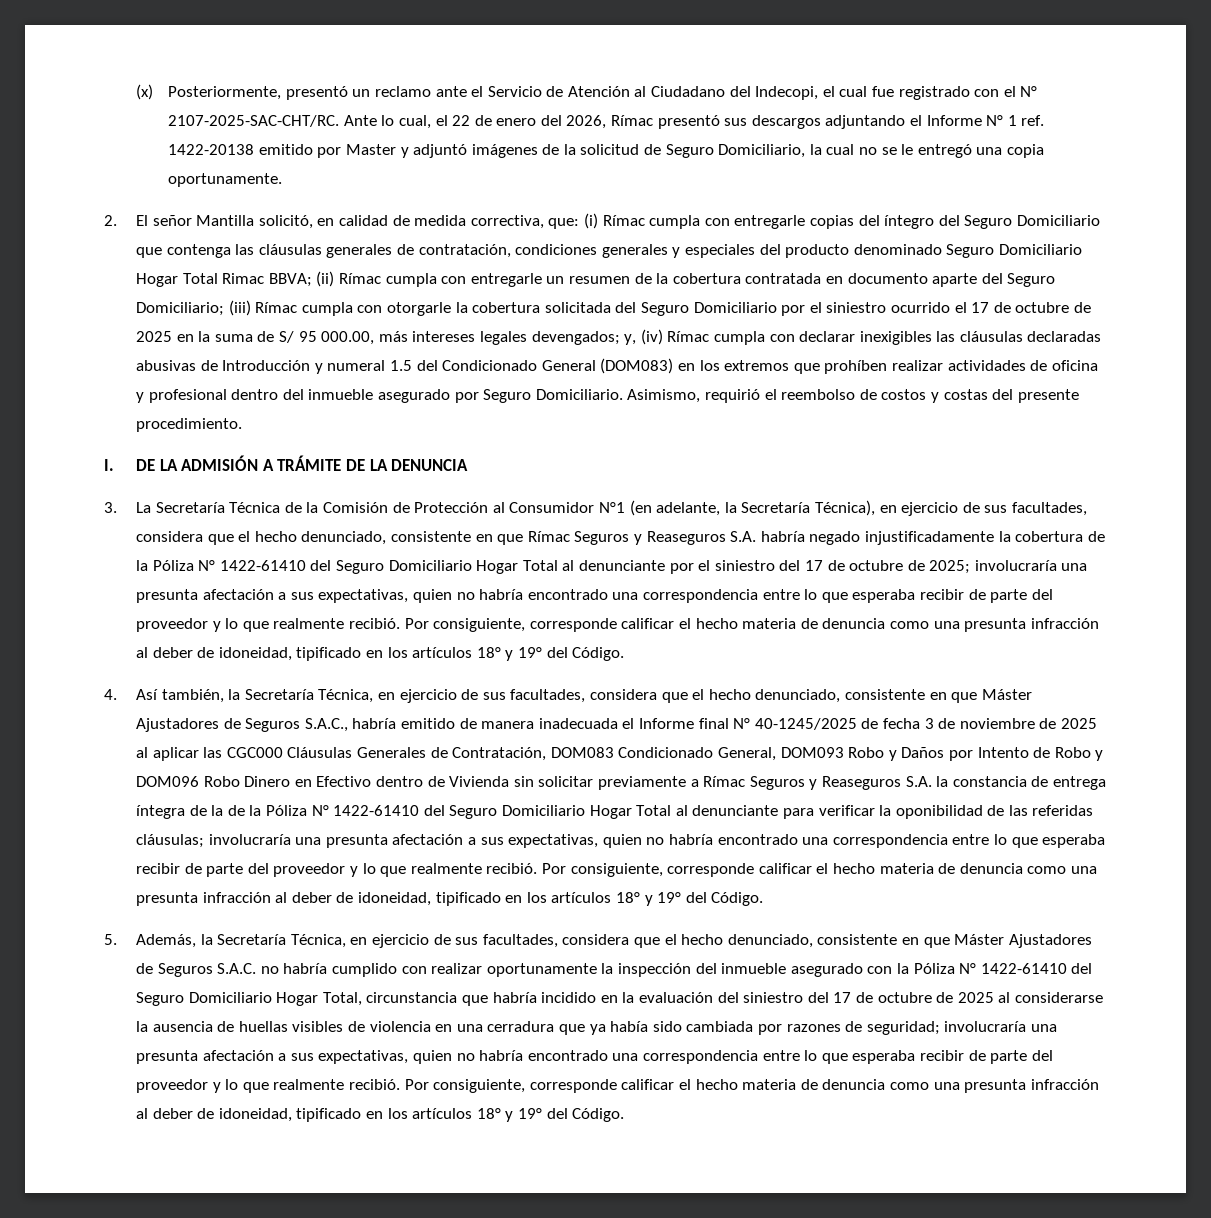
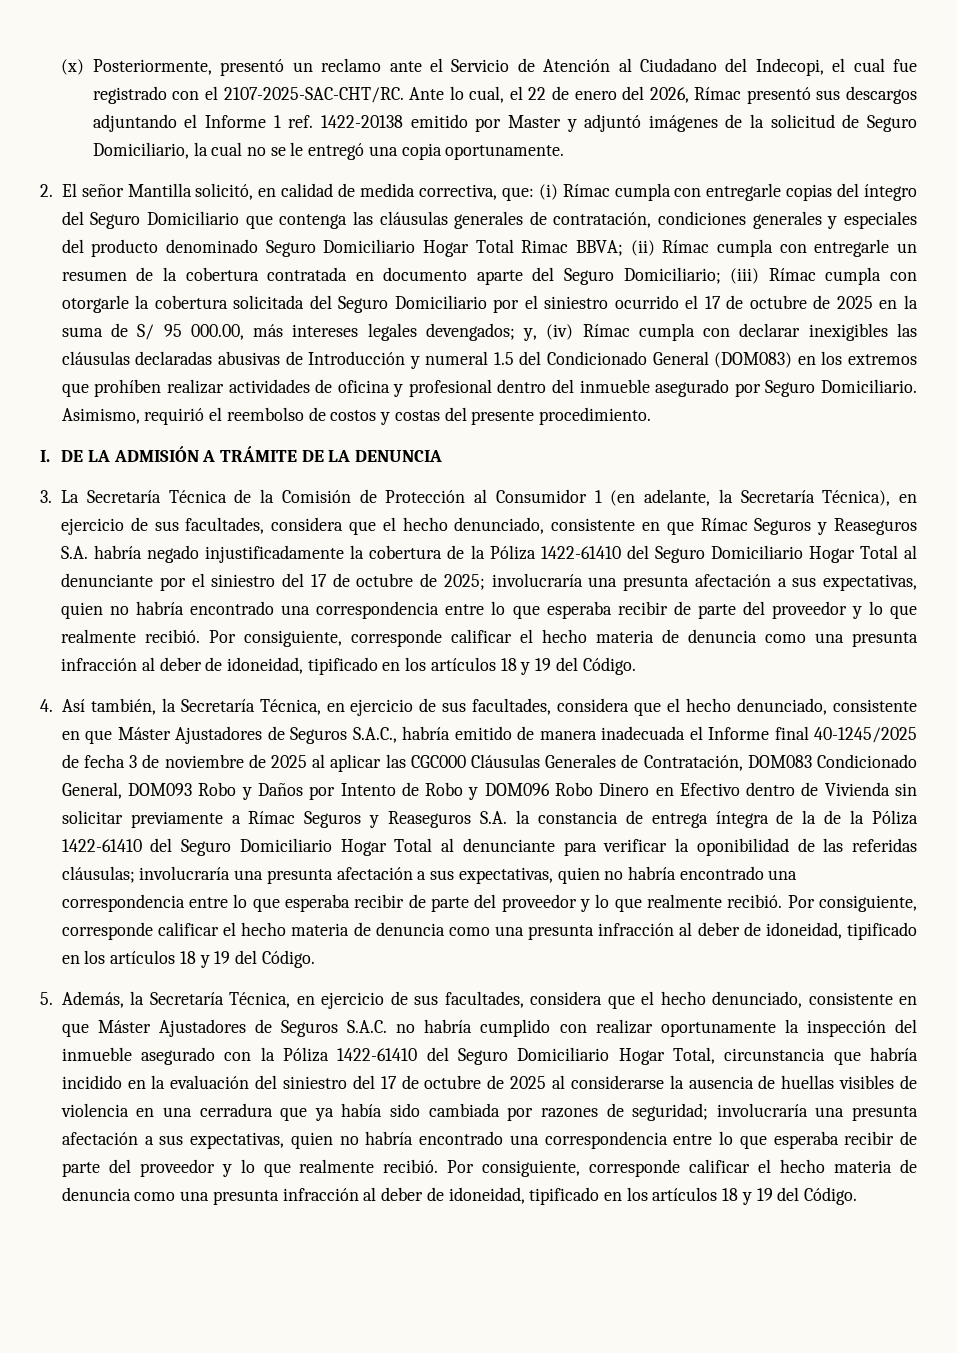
[1020,86,1038,97] N° -> (218, 93) none
[986,115,1004,126] N° -> (267, 121) none
[598,502,625,513] N°1 -> [594,490,602,503] 1
[198,560,216,571] N° -> (536, 552) none
[476,647,542,661] 18° y 19° -> [500,658,552,675] 18 y 19
[733,718,751,729] N° -> (809, 733) none
[311,805,329,816] N° -> (918, 817) none
[615,892,682,906] 18° y 19° -> [179,951,231,968] 18 y 19
[959,963,977,974] N° -> (330, 1054) none
[476,1108,542,1122] 18° y 19° -> [722,1188,773,1205] 18 y 19

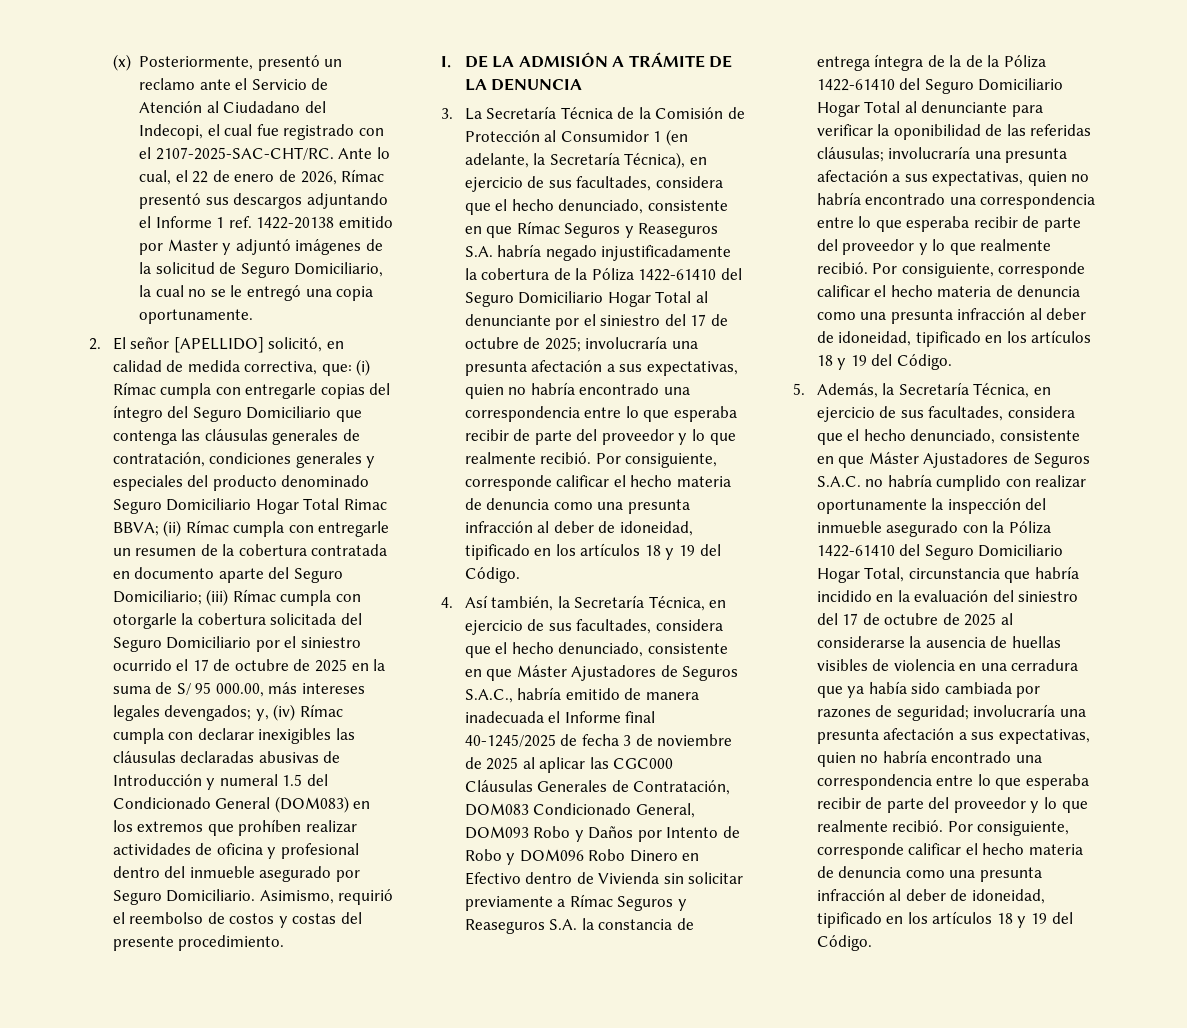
[622,86,645,100] del -> [278,170,296,182] de
[127,183,192,197] Mantilla -> [173,337,264,353] [APELLIDO]

